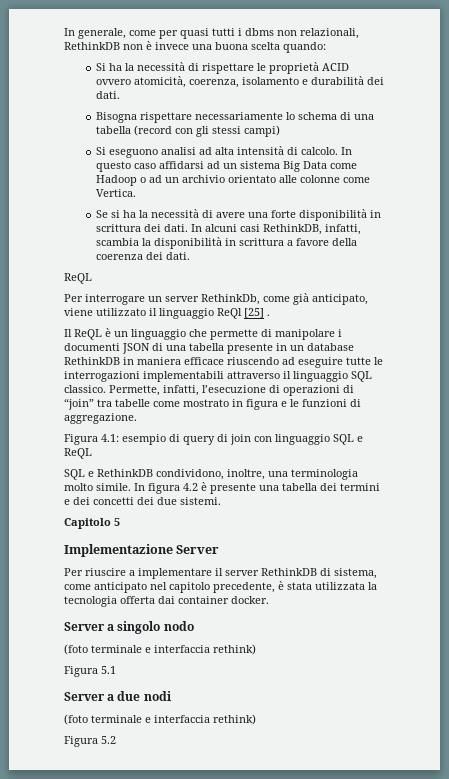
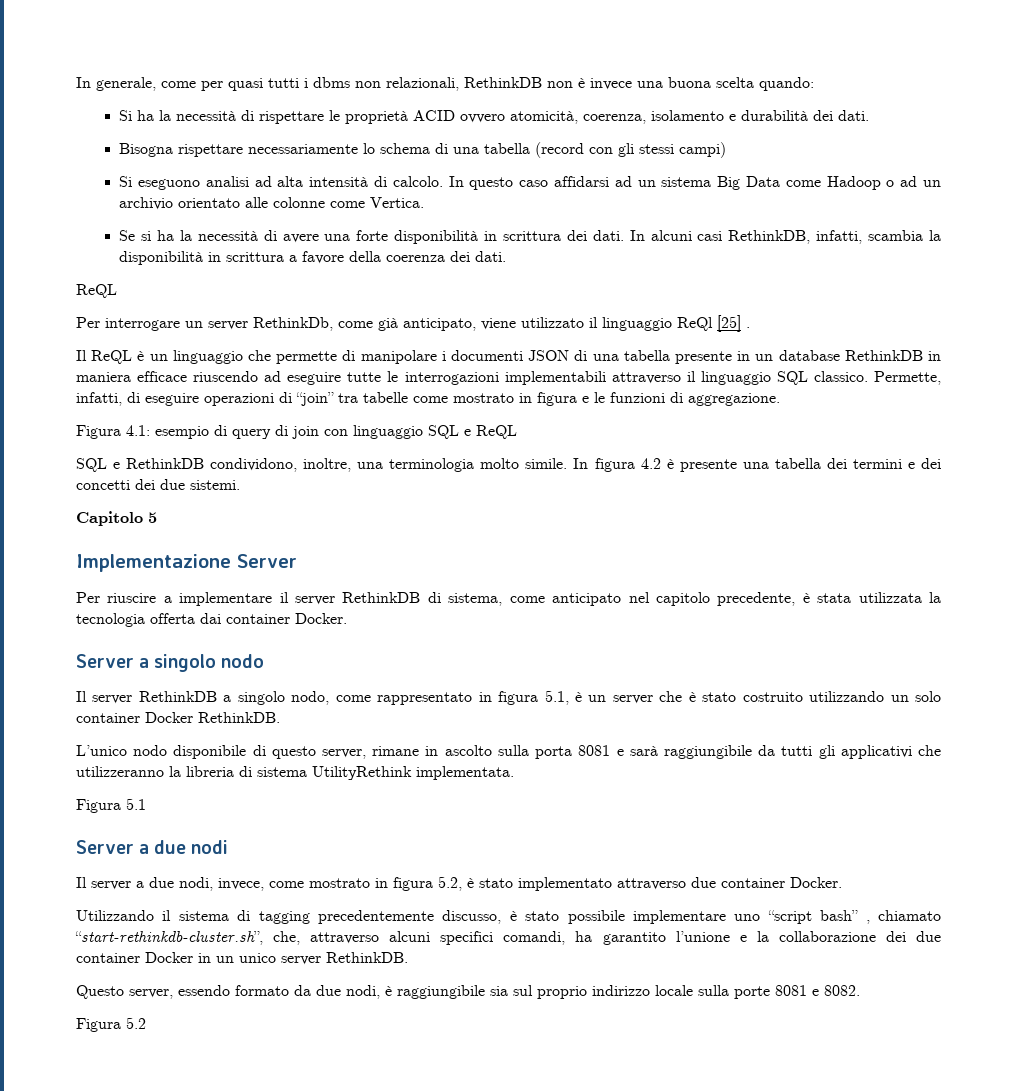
[202,385,280,393] l’esecuzione di -> [127,392,199,406] di eseguire
[231,596,269,604] docker. -> [295,613,347,624] Docker.
[64,644,256,655] (foto terminale e interfaccia rethink) -> [76,690,942,705] [76,712,280,723] [76,745,942,759] [76,766,514,780] Il server RethinkDB a singolo nodo, come rappresentato in figura 5.1, è un server che è stato costruito utilizzando un solo container Docker RethinkDB. // L’unico nodo disponibile di questo server, rimane in ascolto sulla porta 8081 e sarà raggiungibile da tutti gli applicativi che utilizzeranno la libreria di sistema UtilityRethink implementata.
[64,714,256,725] (foto terminale e interfaccia rethink) -> [76,876,842,891] [76,910,941,924] [75,931,942,945] [76,952,408,965] [76,985,860,999] Il server a due nodi, invece, come mostrato in figura 5.2, è stato implementato attraverso due container Docker. // Utilizzando il sistema di tagging precedentemente discusso, è stato possibile implementare uno “script bash” , chiamato “start-rethinkdb-cluster.sh”, che, attraverso alcuni specifici comandi, ha garantito l’unione e la collaborazione dei due container Docker in un unico server RethinkDB. // Questo server, essendo formato da due nodi, è raggiungibile sia sul proprio indirizzo locale sulla porte 8081 e 8082.

